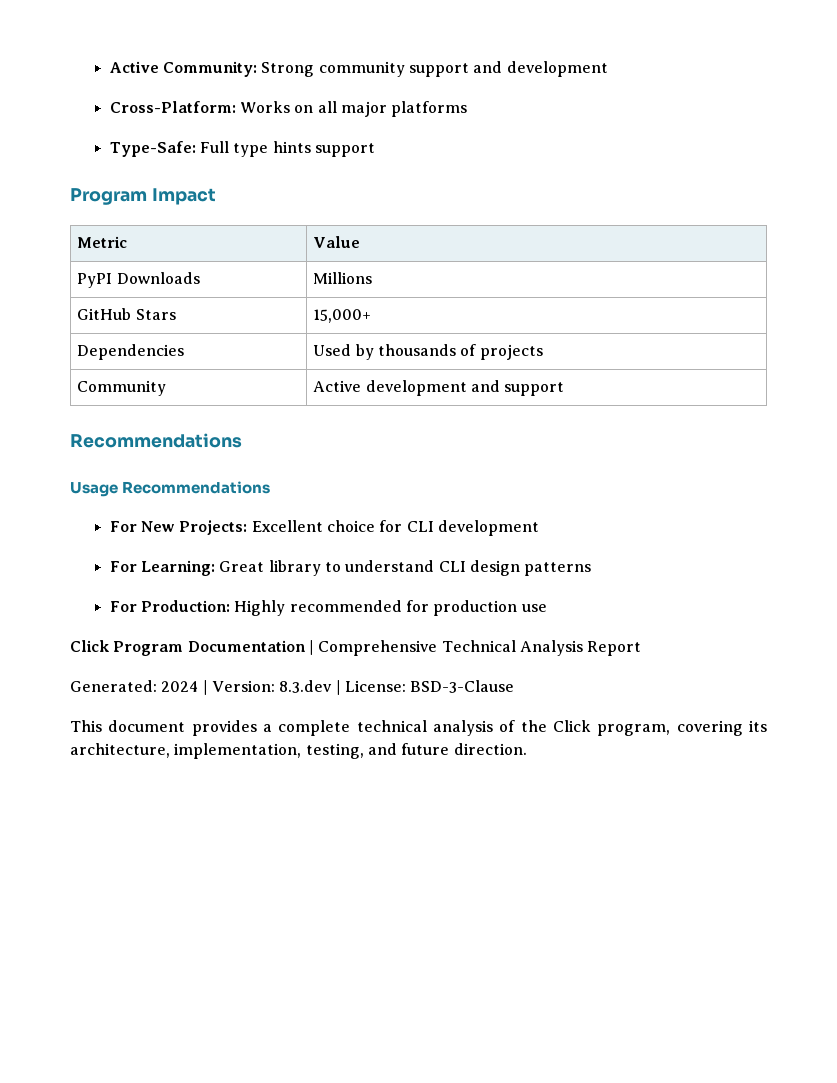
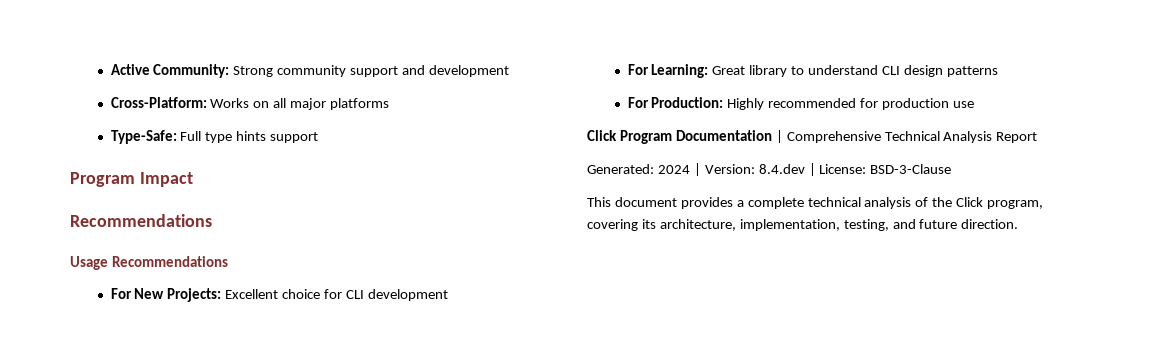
[77,236,128,248] [313,236,361,248] [77,272,200,288] [313,272,373,284] [77,308,176,320] [313,309,372,323] [77,344,185,360] [313,344,543,360] [77,380,167,396] [313,380,565,396] // Metric | Value // PyPI Downloads | Millions // GitHub Stars | 15,000+ // Dependencies | Used by thousands of projects // Community | Active development and support -> (193, 179) none
[279,680,333,693] 8.3.dev -> [758,164,805,174] 8.4.dev

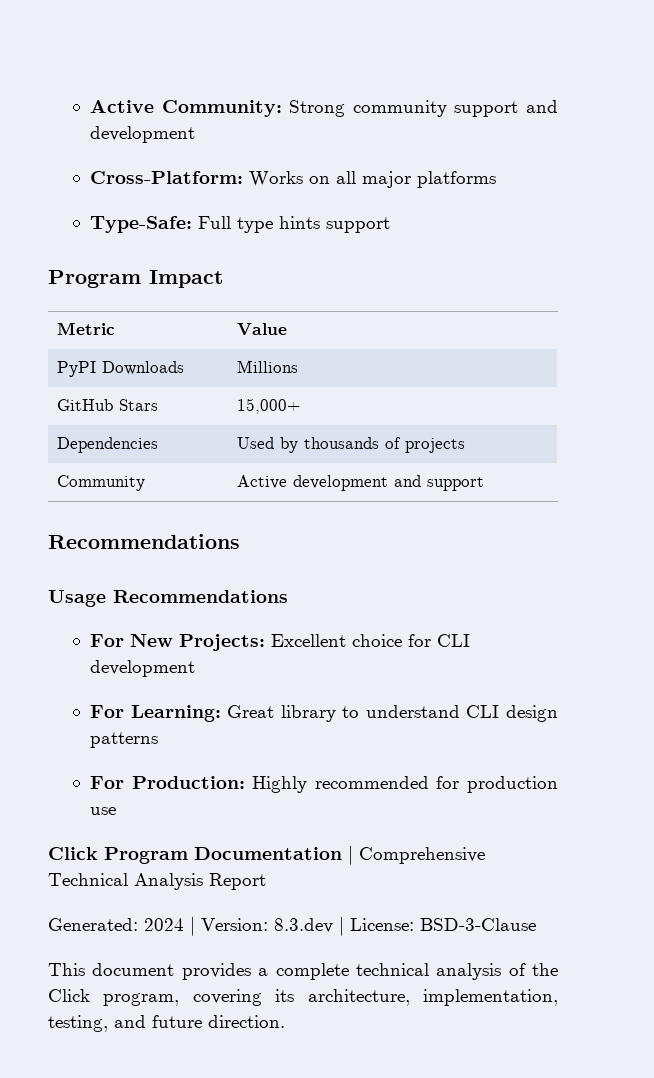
(193, 179) none -> [56,322,115,335] [236,323,287,335] [56,361,184,377] [236,360,298,373] [56,399,158,411] [236,398,300,414] [56,437,158,453] [236,437,465,453] [56,475,145,491] [236,475,484,491] // Metric | Value // PyPI Downloads | Millions // GitHub Stars | 15,000+ // Dependencies | Used by thousands of projects // Community | Active development and support
[758,164,805,174] 8.4.dev -> [274,918,333,933] 8.3.dev

